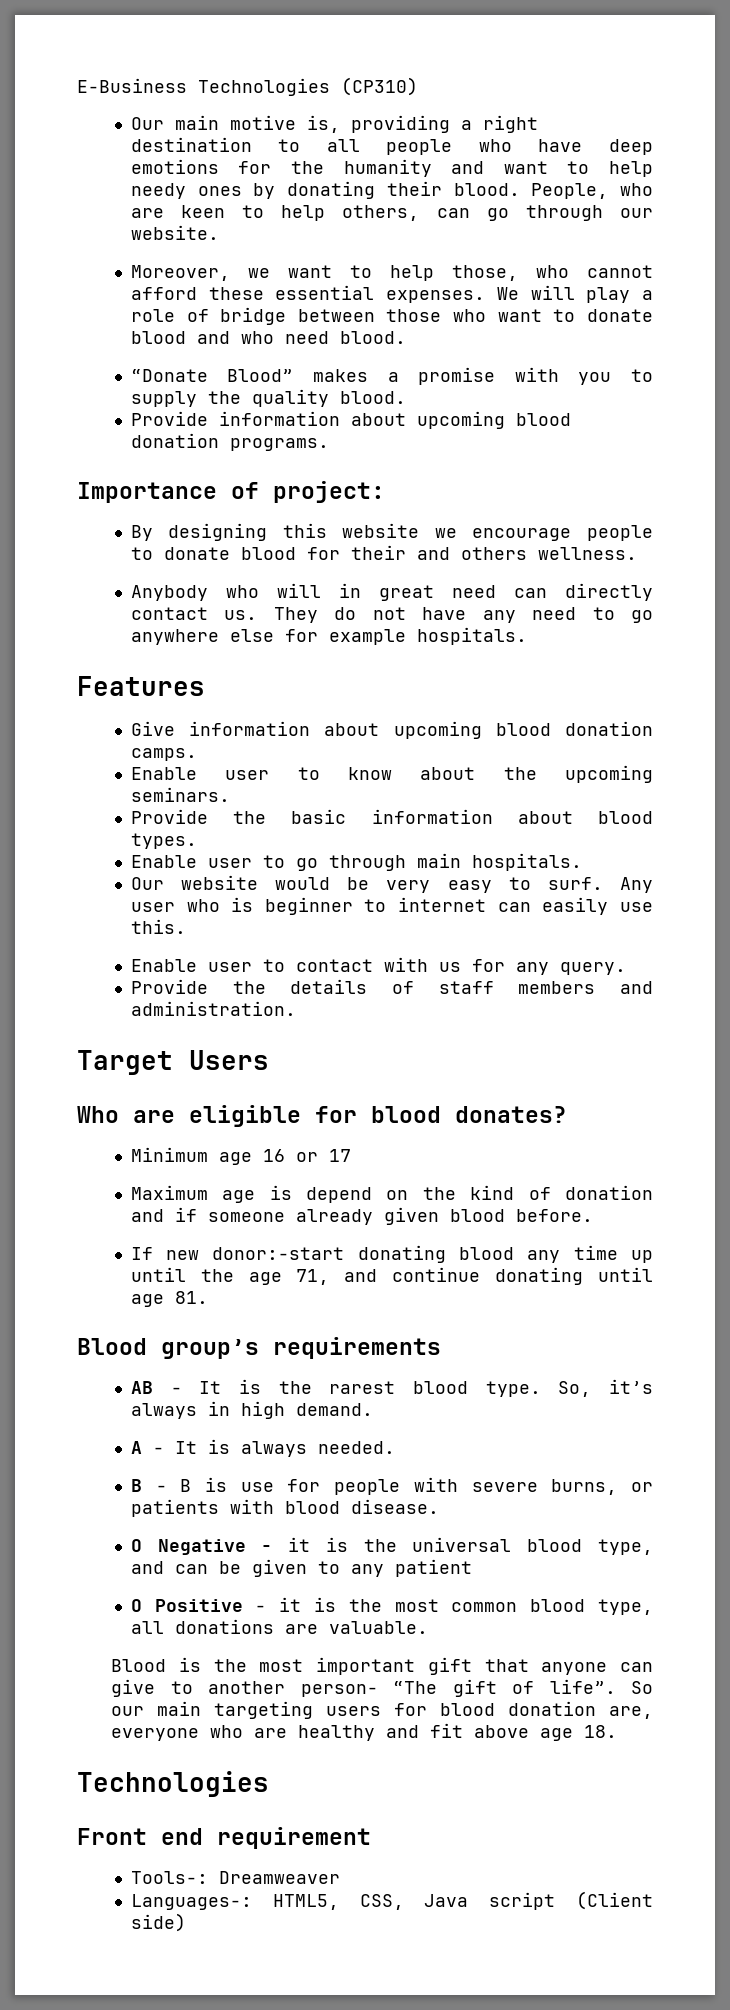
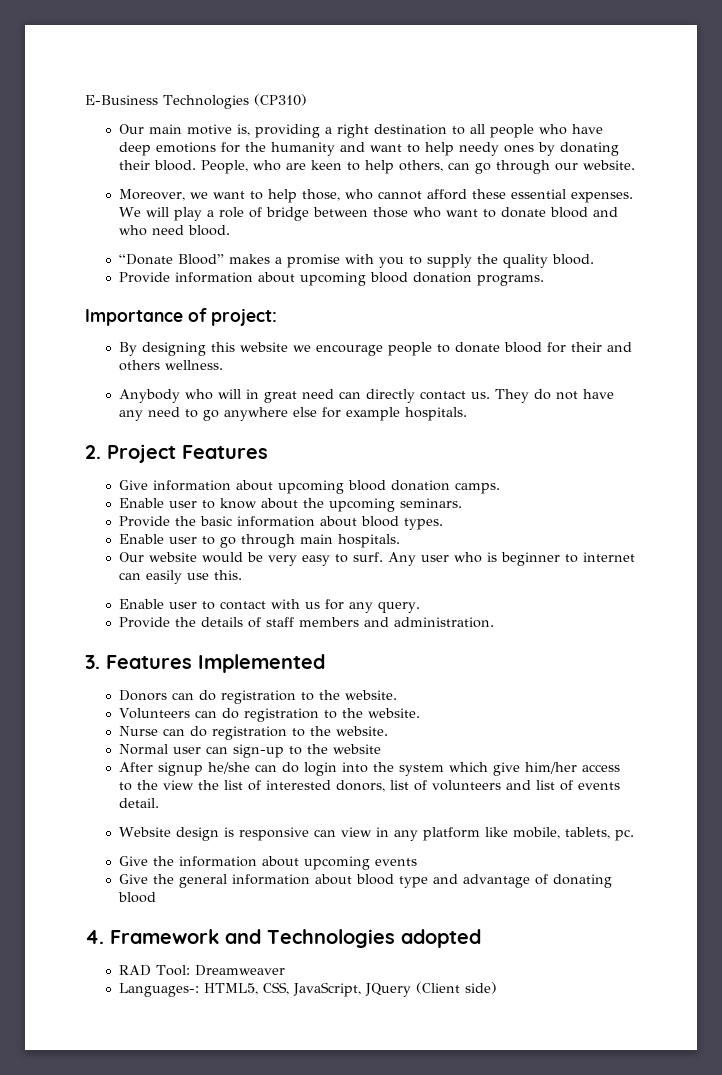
(527, 636) none -> [85,444,176,463] 2. Project
[77,1050,269,1075] [77,1105,567,1127] [130,1147,351,1165] [130,1185,653,1203] [130,1207,593,1225] [130,1245,653,1263] [130,1267,654,1285] [130,1291,208,1307] [77,1337,441,1359] [130,1379,653,1397] [130,1401,373,1419] [130,1439,395,1457] [130,1477,654,1495] [130,1499,439,1517] [130,1537,653,1555] [130,1559,472,1577] [130,1597,653,1615] [130,1619,428,1634] [111,1657,653,1675] [111,1679,653,1697] [111,1701,653,1719] [111,1723,618,1741] [77,1771,269,1797] [77,1827,371,1849] [130,1871,208,1884] Target Users // Who are eligible for blood donates? // Minimum age 16 or 17 // Maximum age is depend on the kind of donation and if someone already given blood before. // If new donor:-start donating blood any time up until the age 71, and continue donating until age 81. // Blood group’s requirements // AB - It is the rarest blood type. So, it’s always in high demand. // A - It is always needed. // B - B is use for people with severe burns, or patients with blood disease. // O Negative - it is the universal blood type, and can be given to any patient // O Positive - it is the most common blood type, all donations are valuable. // Blood is the most important gift that anyone can give to another person- “The gift of life”. So our main targeting users for blood donation are, everyone who are healthy and fit above age 18. // Technologies // Front end requirement // Tools-: -> [85,654,325,673] [119,690,398,704] [119,708,421,722] [119,726,389,740] [119,744,382,758] [119,762,621,776] [119,780,621,792] [119,798,160,808] [119,827,635,841] [119,856,418,870] [119,874,613,888] [118,892,157,903] [85,929,481,948] [119,965,191,976] 3. Features Implemented // Donors can do registration to the website. // Volunteers can do registration to the website. // Nurse can do registration to the website. // Normal user can sign-up to the website // After signup he/she can do login into the system which give him/her access to the view the list of interested donors, list of volunteers and list of events detail. // Website design is responsive can view in any platform like mobile, tablets, pc. // Give the information about upcoming events // Give the general information about blood type and advantage of donating blood // 4. Framework and Technologies adopted // RAD Tool:
[424,1892,556,1910] Java script -> [293,982,412,997] JavaScript, JQuery

